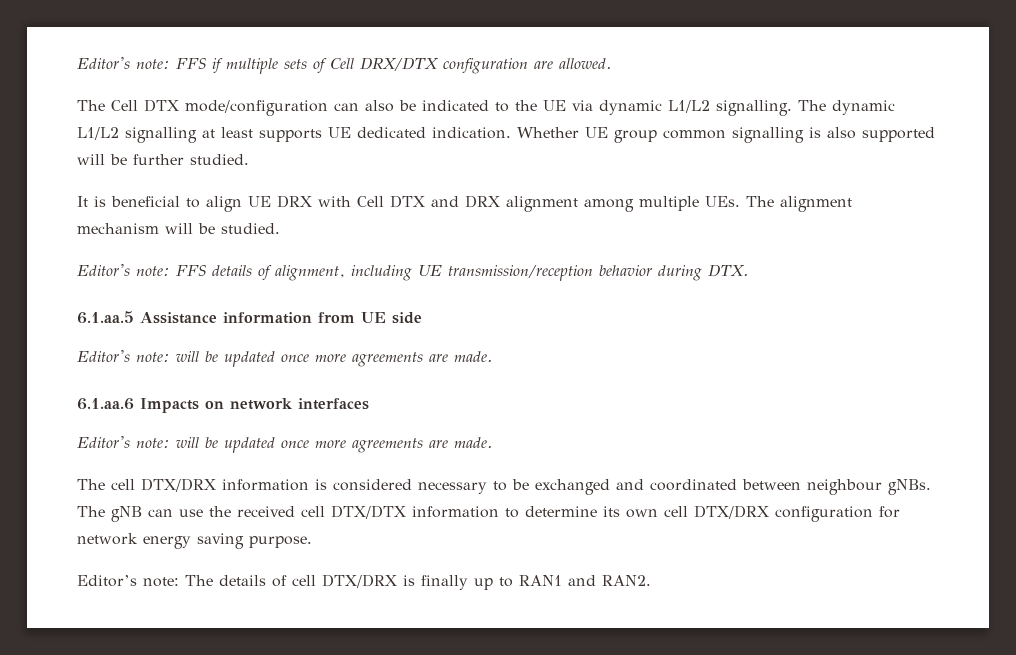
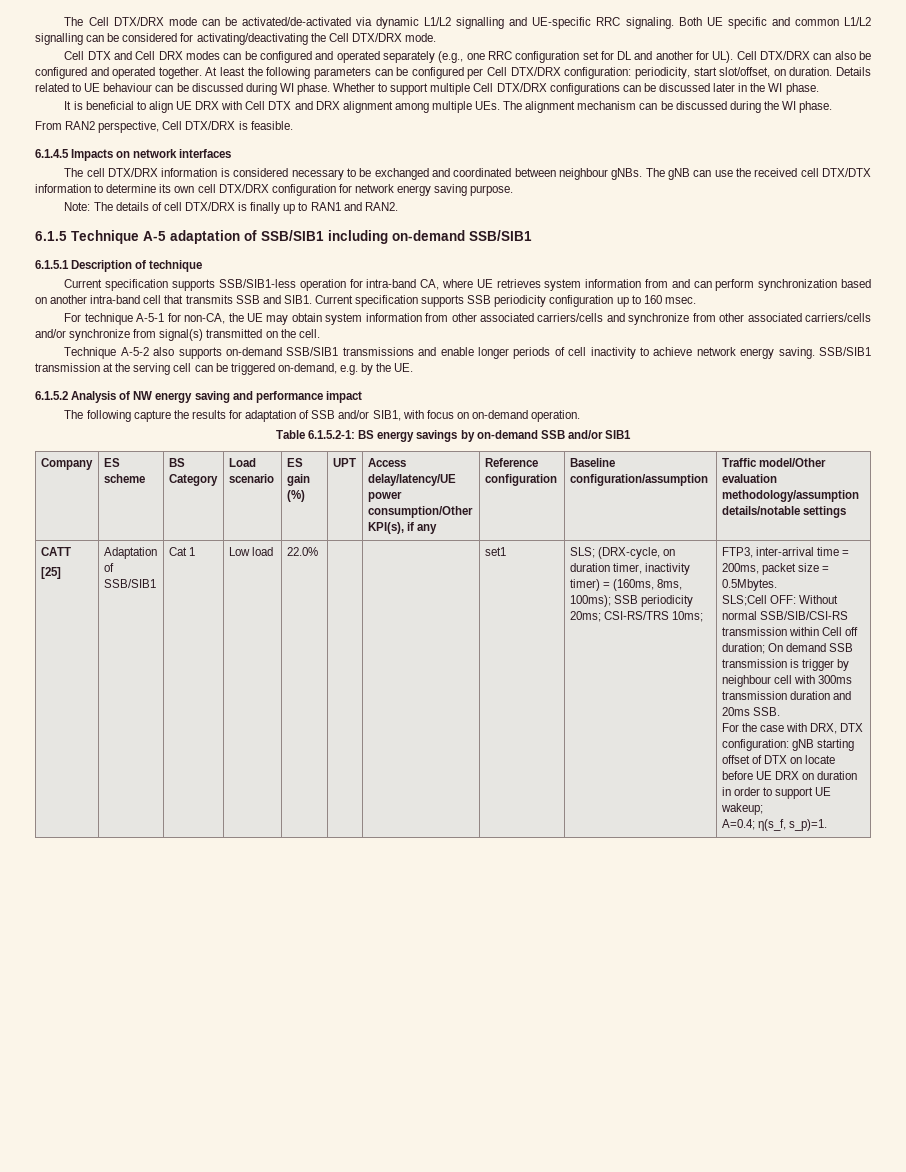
[77,57,611,74] [77,99,895,116] [77,127,935,143] [77,154,249,165] Editor's note: FFS if multiple sets of Cell DRX/DTX configuration are allowed. // The Cell DTX mode/configuration can also be indicated to the UE via dynamic L1/L2 signalling. The dynamic L1/L2 signalling at least supports UE dedicated indication. Whether UE group common signalling is also supported will be further studied. -> [64,17,871,29] [35,33,436,45] [64,51,872,63] [35,67,871,79] [35,83,819,95] The Cell DTX/DRX mode can be activated/de-activated via dynamic L1/L2 signalling and UE-specific RRC signaling. Both UE specific and common L1/L2 signalling can be considered for activating/deactivating the Cell DTX/DRX mode. // Cell DTX and Cell DRX modes can be configured and operated separately (e.g., one RRC configuration set for DL and another for UL). Cell DTX/DRX can also be configured and operated together. At least the following parameters can be configured per Cell DTX/DRX configuration: periodicity, start slot/offset, on duration. Details related to UE behaviour can be discussed during WI phase. Whether to support multiple Cell DTX/DRX configurations can be discussed later in the WI phase.
[165,223,280,234] [77,264,748,281] [77,311,422,324] [77,350,492,367] [77,398,369,413] [77,436,492,453] will be studied. // Editor's note: FFS details of alignment, including UE transmission/reception behavior during DTX. // 6.1.aa.5 Assistance information from UE side // Editor's note: will be updated once more agreements are made. // 6.1.aa.6 Impacts on network interfaces // Editor's note: will be updated once more agreements are made. -> [639,101,833,113] [35,121,293,133] [35,149,232,161] can be discussed during the WI phase. // From RAN2 perspective, Cell DTX/DRX is feasible. // 6.1.4.5 Impacts on network interfaces
[77,575,179,587] Editor’s note: -> [64,202,91,211] Note:
(651, 580) none -> [35,230,532,244] [35,260,203,272] [64,279,872,291] [35,295,696,307] [64,313,871,325] [35,329,320,341] [64,347,872,359] [35,363,414,375] [35,391,362,403] [64,410,581,422] [276,430,631,442] [40,458,93,470] [103,458,120,467] [103,474,145,483] [168,458,185,467] [168,474,218,486] [228,458,256,467] [228,474,274,483] [286,458,303,467] [286,474,310,486] [286,490,305,502] [332,458,356,467] [367,458,406,467] [367,474,456,486] [367,491,402,502] [367,506,473,518] [367,522,437,534] [484,458,538,467] [484,474,557,486] [569,458,615,467] [569,474,708,486] [721,458,826,467] [721,474,777,483] [721,490,859,502] [721,506,846,518] [40,547,71,556] [40,567,61,579] [103,547,157,559] [103,563,114,572] [103,579,156,588] [168,547,195,556] [228,547,273,556] [286,547,318,556] [484,547,506,556] [569,547,675,559] [569,563,690,575] [569,579,682,591] [569,595,693,607] [569,611,703,622] [721,547,849,558] [721,563,829,575] [721,579,777,591] [721,595,838,606] [721,611,848,620] [721,627,858,636] [721,643,853,654] [721,659,849,671] [721,675,852,687] [721,691,851,700] [721,707,780,716] [721,723,864,734] [721,739,854,751] [721,755,836,764] [721,771,858,780] [721,787,832,799] [720,803,763,815] [721,819,827,831] // 6.1.5 Technique A-5 adaptation of SSB/SIB1 including on-demand SSB/SIB1 // 6.1.5.1 Description of technique // Current specification supports SSB/SIB1-less operation for intra-band CA, where UE retrieves system information from and can perform synchronization based on another intra-band cell that transmits SSB and SIB1. Current specification supports SSB periodicity configuration up to 160 msec. // For technique A-5-1 for non-CA, the UE may obtain system information from other associated carriers/cells and synchronize from other associated carriers/cells and/or synchronize from signal(s) transmitted on the cell. // Technique A-5-2 also supports on-demand SSB/SIB1 transmissions and enable longer periods of cell inactivity to achieve network energy saving. SSB/SIB1 transmission at the serving cell can be triggered on-demand, e.g. by the UE. // 6.1.5.2 Analysis of NW energy saving and performance impact // The following capture the results for adaptation of SSB and/or SIB1, with focus on on-demand operation. // Table 6.1.5.2-1: BS energy savings by on-demand SSB and/or SIB1 // Company | ES scheme | BS Category | Load scenario | ES gain (%) | UPT | Access delay/latency/UE power consumption/Other KPI(s), if any | Reference configuration | Baseline configuration/assumption | Traffic model/Other evaluation methodology/assumption details/notable settings // CATT // [25] | Adaptation of SSB/SIB1 | Cat 1 | Low load | 22.0% | | | set1 | SLS; (DRX-cycle, on duration timer, inactivity timer) = (160ms, 8ms, 100ms); SSB periodicity 20ms; CSI-RS/TRS 10ms; | FTP3, inter-arrival time = 200ms, packet size = 0.5Mbytes. // SLS;Cell OFF: Without normal SSB/SIB/CSI-RS transmission within Cell off duration; On demand SSB transmission is trigger by neighbour cell with 300ms transmission duration and 20ms SSB. // For the case with DRX, DTX configuration: gNB starting offset of DTX on locate before UE DRX on duration in order to support UE wakeup; // A=0.4; η(s_f, s_p)=1.

